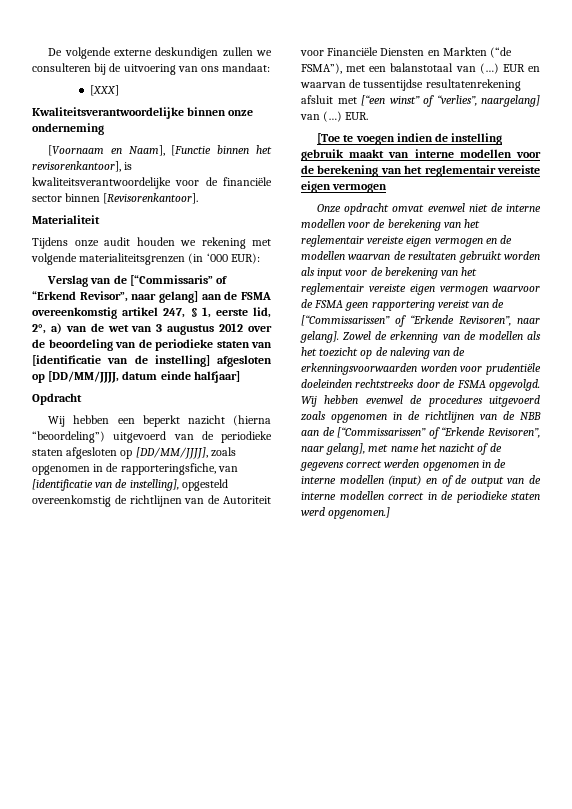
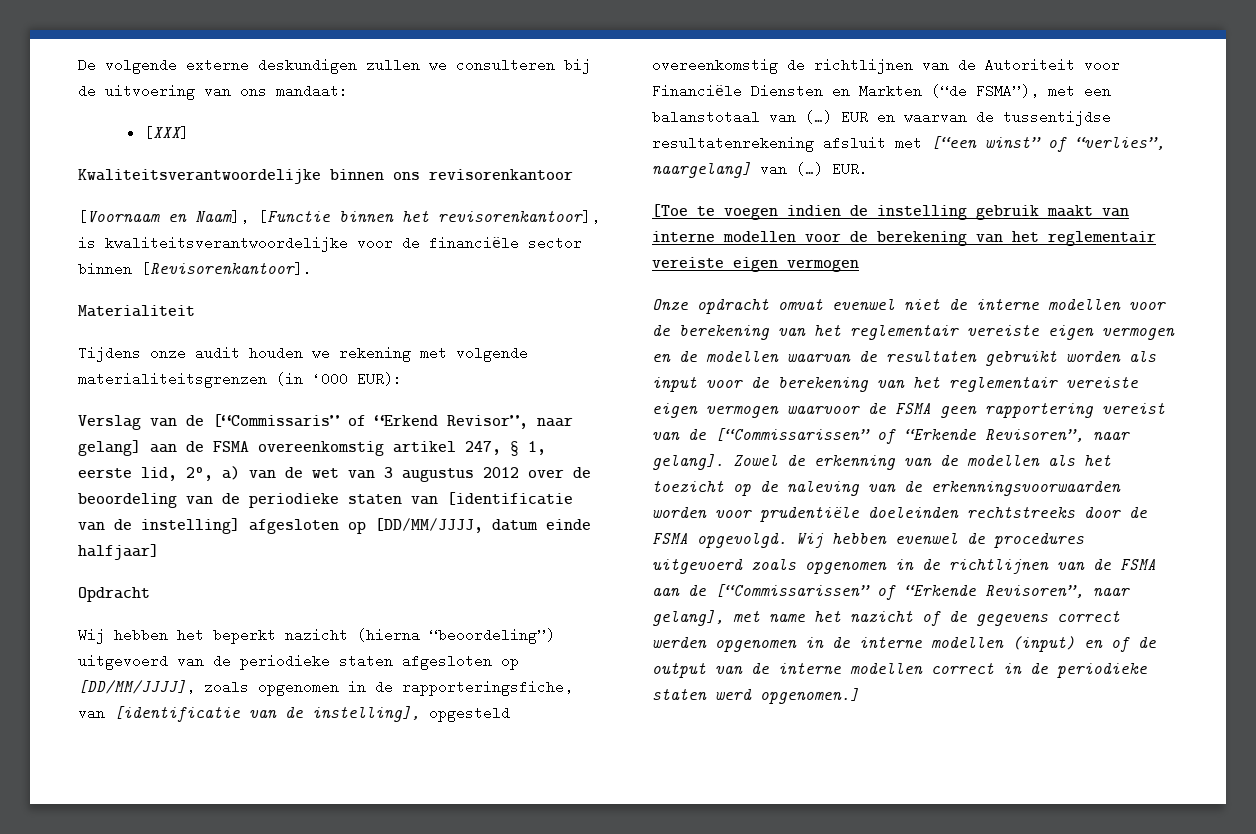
[228,110,254,116] [32,123,104,135] onze onderneming -> [393,169,573,181] ons revisorenkantoor
[117,418,135,424] een -> [177,628,204,642] het
[520,412,541,420] NBB -> [1120,559,1156,570] FSMA

